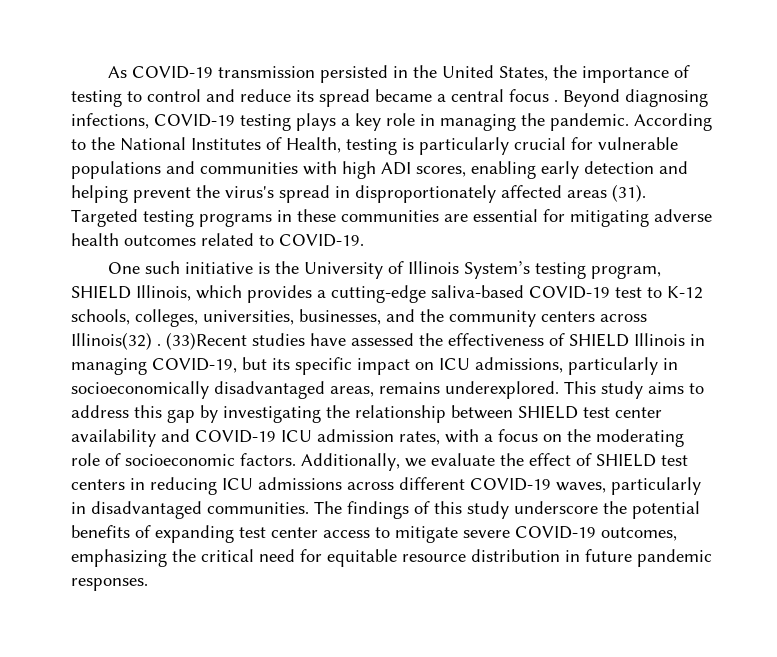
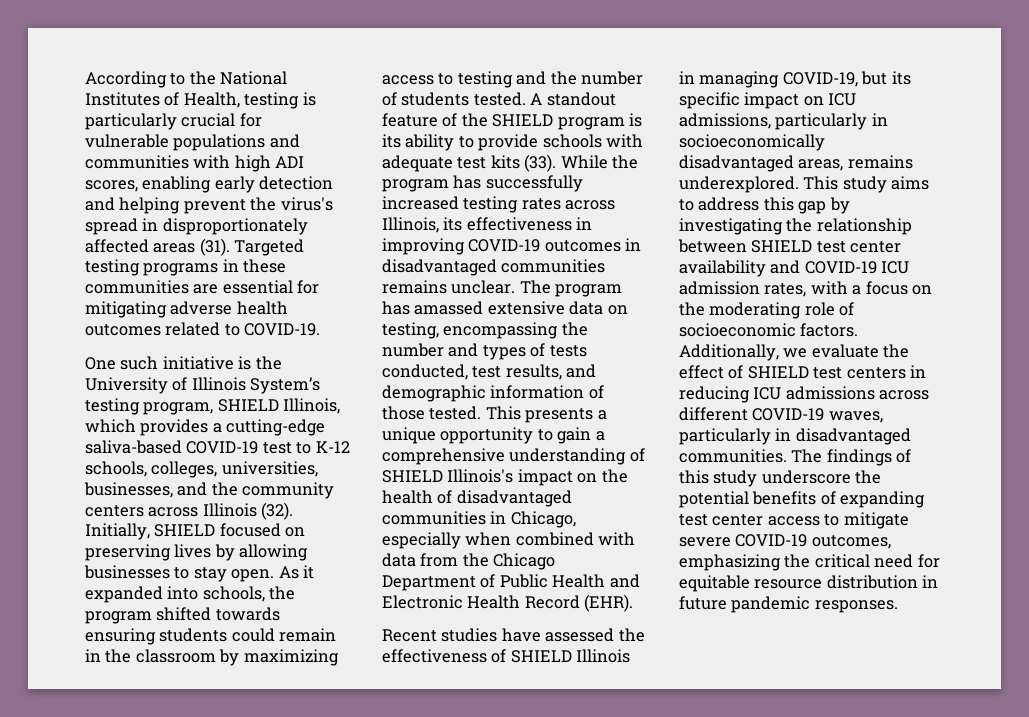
[108,65,691,83] [71,89,708,107] [71,113,629,131] As COVID-19 transmission persisted in the United States, the importance of testing to control and reduce its spread became a central focus . Beyond diagnosing infections, COVID-19 testing plays a key role in managing the pandemic. -> (85, 79) none
[71,332,247,350] Illinois(32) . (33)Recent -> [202,502,294,520] [85,523,306,540] [85,544,309,561] [84,565,315,582] [85,586,296,603] [85,607,280,624] [85,628,337,645] [85,649,339,666] [382,71,644,88] [382,92,616,106] [382,113,643,130] [382,134,644,151] [382,154,639,172] [382,175,583,192] [382,196,616,213] [382,217,593,233] [382,238,642,255] [382,259,606,276] [382,280,623,297] [382,301,628,315] [382,322,588,339] [382,343,587,360] [382,364,597,380] [382,385,604,402] [382,406,607,423] [382,427,605,444] [382,448,645,465] [382,469,628,486] [382,490,572,507] [382,511,576,528] [382,532,636,549] [382,553,556,570] [382,574,640,591] [382,594,634,612] [382,629,437,642] Illinois (32). Initially, SHIELD focused on preserving lives by allowing businesses to stay open. As it expanded into schools, the program shifted towards ensuring students could remain in the classroom by maximizing access to testing and the number of students tested. A standout feature of the SHIELD program is its ability to provide schools with adequate test kits (33). While the program has successfully increased testing rates across Illinois, its effectiveness in improving COVID-19 outcomes in disadvantaged communities remains unclear. The program has amassed extensive data on testing, encompassing the number and types of tests conducted, test results, and demographic information of those tested. This presents a unique opportunity to gain a comprehensive understanding of SHIELD Illinois's impact on the health of disadvantaged communities in Chicago, especially when combined with data from the Chicago Department of Public Health and Electronic Health Record (EHR). // Recent

